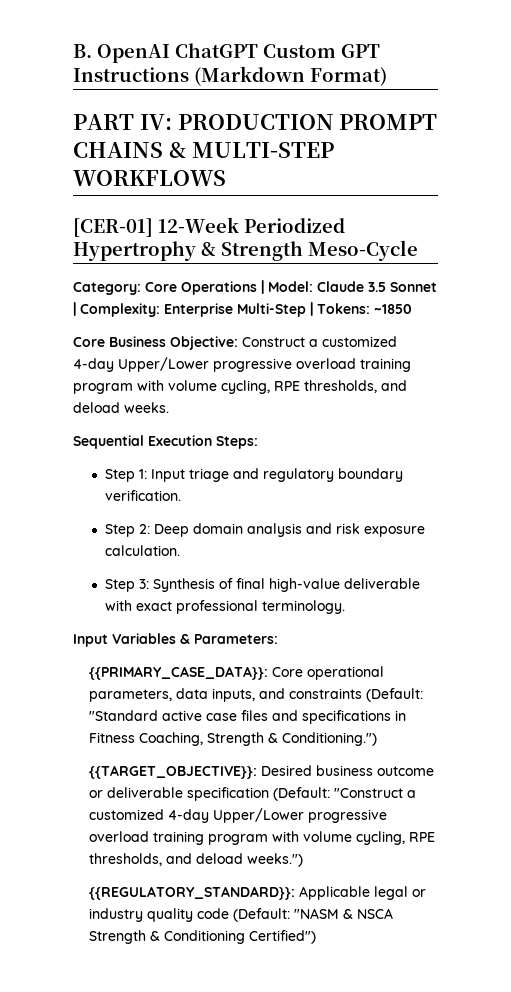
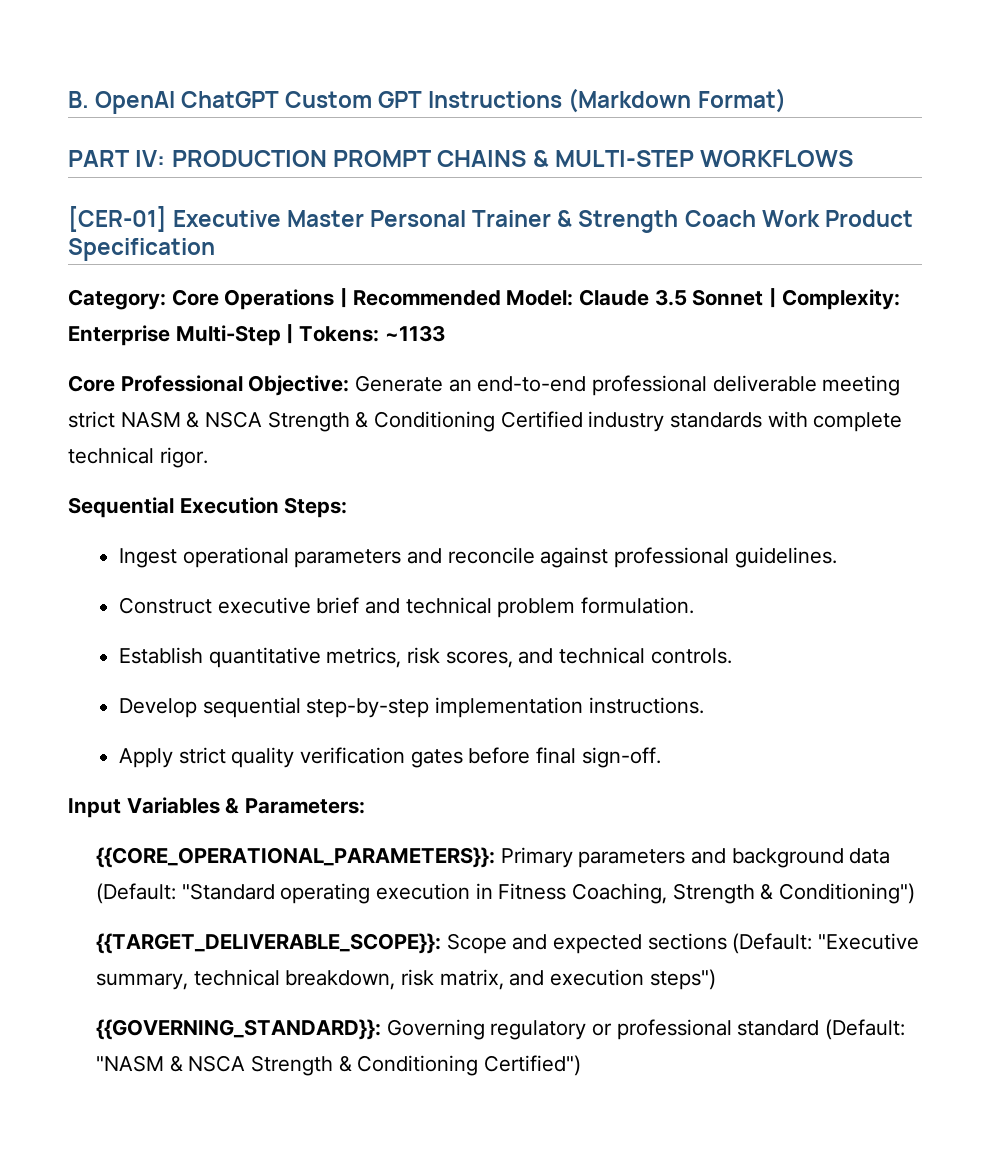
[158,217,345,233] [73,240,418,261] 12-Week Periodized Hypertrophy & Strength Meso-Cycle -> [173,210,913,233] [68,238,215,261] Executive Master Personal Trainer & Strength Coach Work Product Specification
(264, 287) none -> [352,290,501,306] Recommended
[374,304,412,314] [73,336,397,350] [73,357,411,372] [73,380,407,394] [73,402,169,413] [73,435,258,449] [104,468,403,482] [104,490,181,501] [104,523,425,537] [104,545,180,556] [104,578,420,592] [104,600,345,614] [73,633,278,647] [89,666,385,680] [89,688,424,702] [89,710,392,724] ~1850 // Core Business Objective: Construct a customized 4-day Upper/Lower progressive overload training program with volume cycling, RPE thresholds, and deload weeks. // Sequential Execution Steps: // Step 1: Input triage and regulatory boundary verification. // Step 2: Deep domain analysis and risk exposure calculation. // Step 3: Synthesis of final high-value deliverable with exact professional terminology. // Input Variables & Parameters: // {{PRIMARY_CASE_DATA}}: Core operational parameters, data inputs, and constraints (Default: "Standard active case files and specifications -> [384,325,445,342] [68,375,901,396] [68,411,903,432] [68,447,208,468] [68,497,348,518] [119,547,837,568] [119,597,695,618] [119,647,732,668] [119,697,704,718] [119,747,661,768] [68,797,366,818] [96,847,891,868] [96,883,471,904] ~1133 // Core Professional Objective: Generate an end-to-end professional deliverable meeting strict NASM & NSCA Strength & Conditioning Certified industry standards with complete technical rigor. // Sequential Execution Steps: // Ingest operational parameters and reconcile against professional guidelines. // Construct executive brief and technical problem formulation. // Establish quantitative metrics, risk scores, and technical controls. // Develop sequential step-by-step implementation instructions. // Apply strict quality verification gates before final sign-off. // Input Variables & Parameters: // {{CORE_OPERATIONAL_PARAMETERS}}: Primary parameters and background data (Default: "Standard operating execution
[282,732,378,746] [89,765,435,779] [89,787,417,801] [89,808,388,823] [89,831,436,845] [89,853,304,867] [89,886,427,900] [89,908,230,922] Conditioning.") // {{TARGET_OBJECTIVE}}: Desired business outcome or deliverable specification (Default: "Construct a customized 4-day Upper/Lower progressive overload training program with volume cycling, RPE thresholds, and deload weeks.") // {{REGULATORY_STANDARD}}: Applicable legal or industry quality code -> [779,883,916,904] [96,933,920,954] [96,969,716,990] [96,1019,820,1040] Conditioning") // {{TARGET_DELIVERABLE_SCOPE}}: Scope and expected sections (Default: "Executive summary, technical breakdown, risk matrix, and execution steps") // {{GOVERNING_STANDARD}}: Governing regulatory or professional standard

